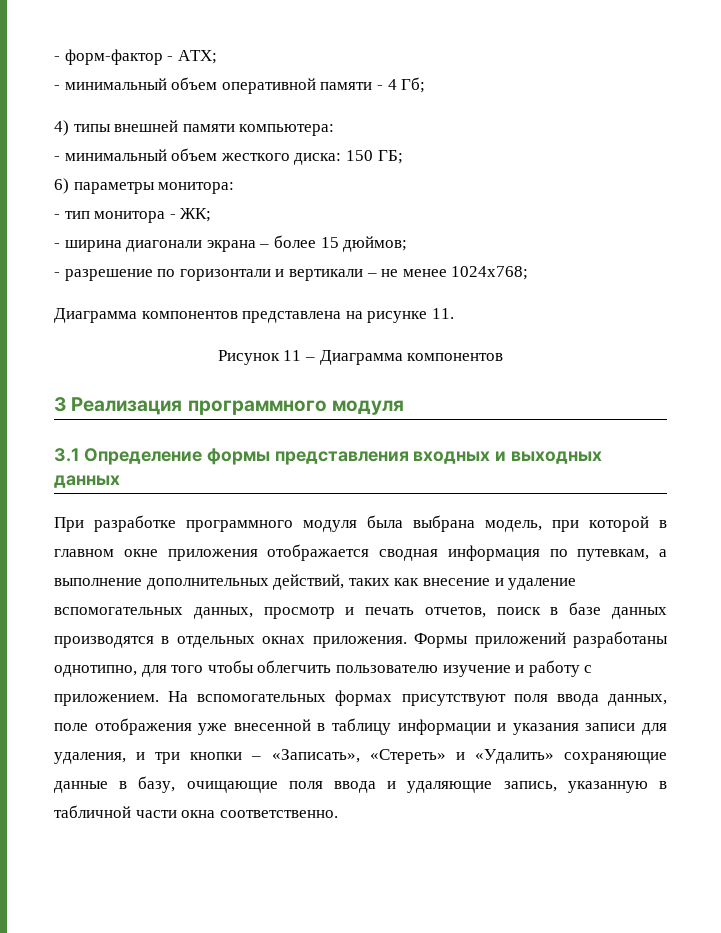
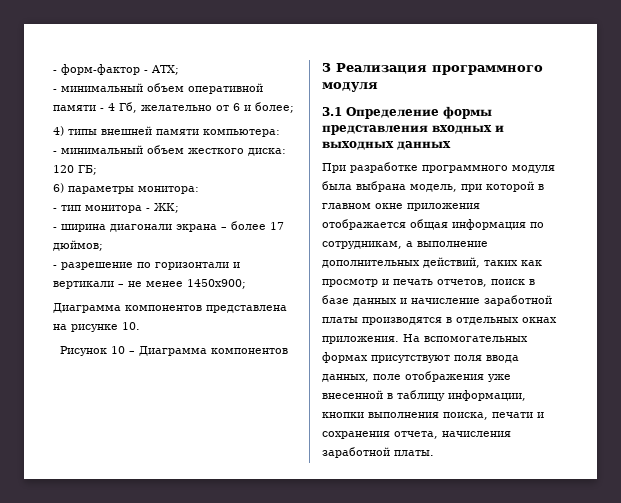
[401,77,426,93] Гб; -> [119,102,294,113] Гб, желательно от 6 и более;
[345,150,373,161] 150 -> [53,165,74,173] 120
[320,237,339,248] 15 -> [270,222,284,230] 17
[451,266,529,280] 1024x768; -> [187,279,246,289] 1450x900;
[431,308,454,319] 11. -> [122,322,140,330] 10.
[283,350,302,361] 11 -> [111,346,125,354] 10
[379,549,438,561] сводная -> [410,219,448,230] общая
[577,549,650,561] путевкам, -> [322,241,402,249] сотрудникам,
[422,578,577,590] [54,607,253,619] внесение и удаление вспомогательных данных, -> (542, 263) none
(667, 613) none -> [400,295,552,306] [322,317,358,323] и начисление заработной платы
[414,631,668,648] [54,660,593,677] [54,694,159,706] Формы приложений разработаны однотипно, для того чтобы облегчить пользователю изучение и работу с приложением. -> (399, 340) none
[397,719,668,735] [54,749,667,764] [54,776,667,793] [54,805,338,818] информации и указания записи для удаления, и три кнопки – «Записать», «Стереть» и «Удалить» сохраняющие данные в базу, очищающие поля ввода и удаляющие запись, указанную в табличной части окна соответственно. -> [448,390,526,401] [322,412,544,420] [322,431,511,439] [322,447,434,458] информации, кнопки выполнения поиска, печати и сохранения отчета, начисления заработной платы.

